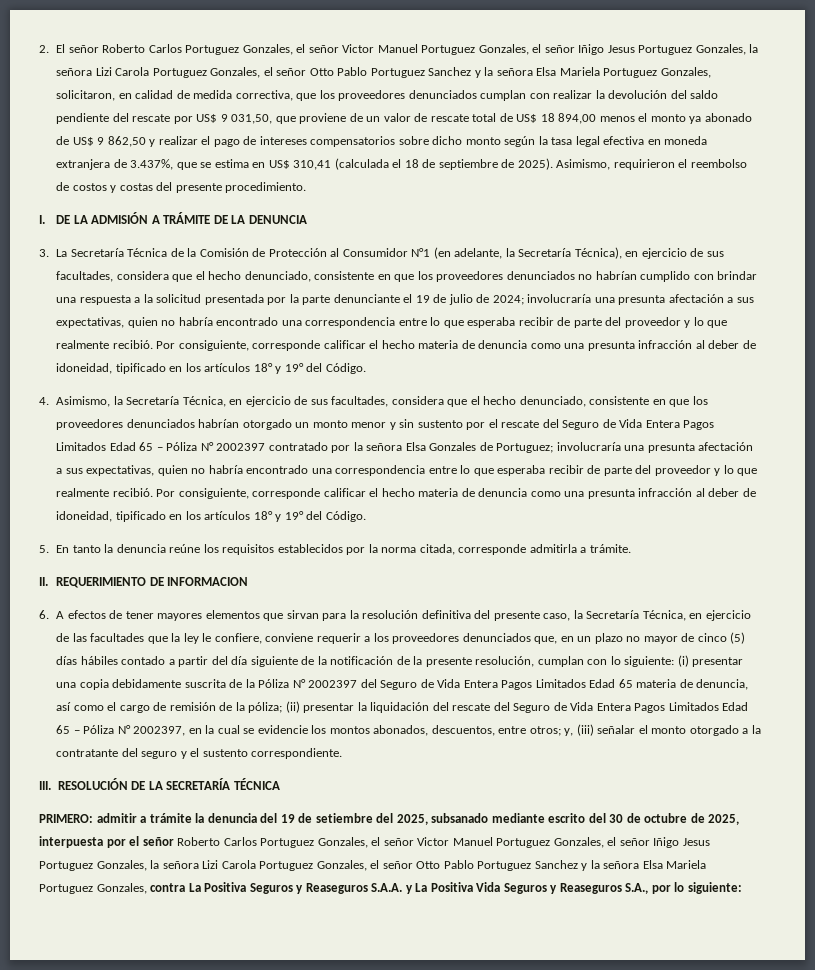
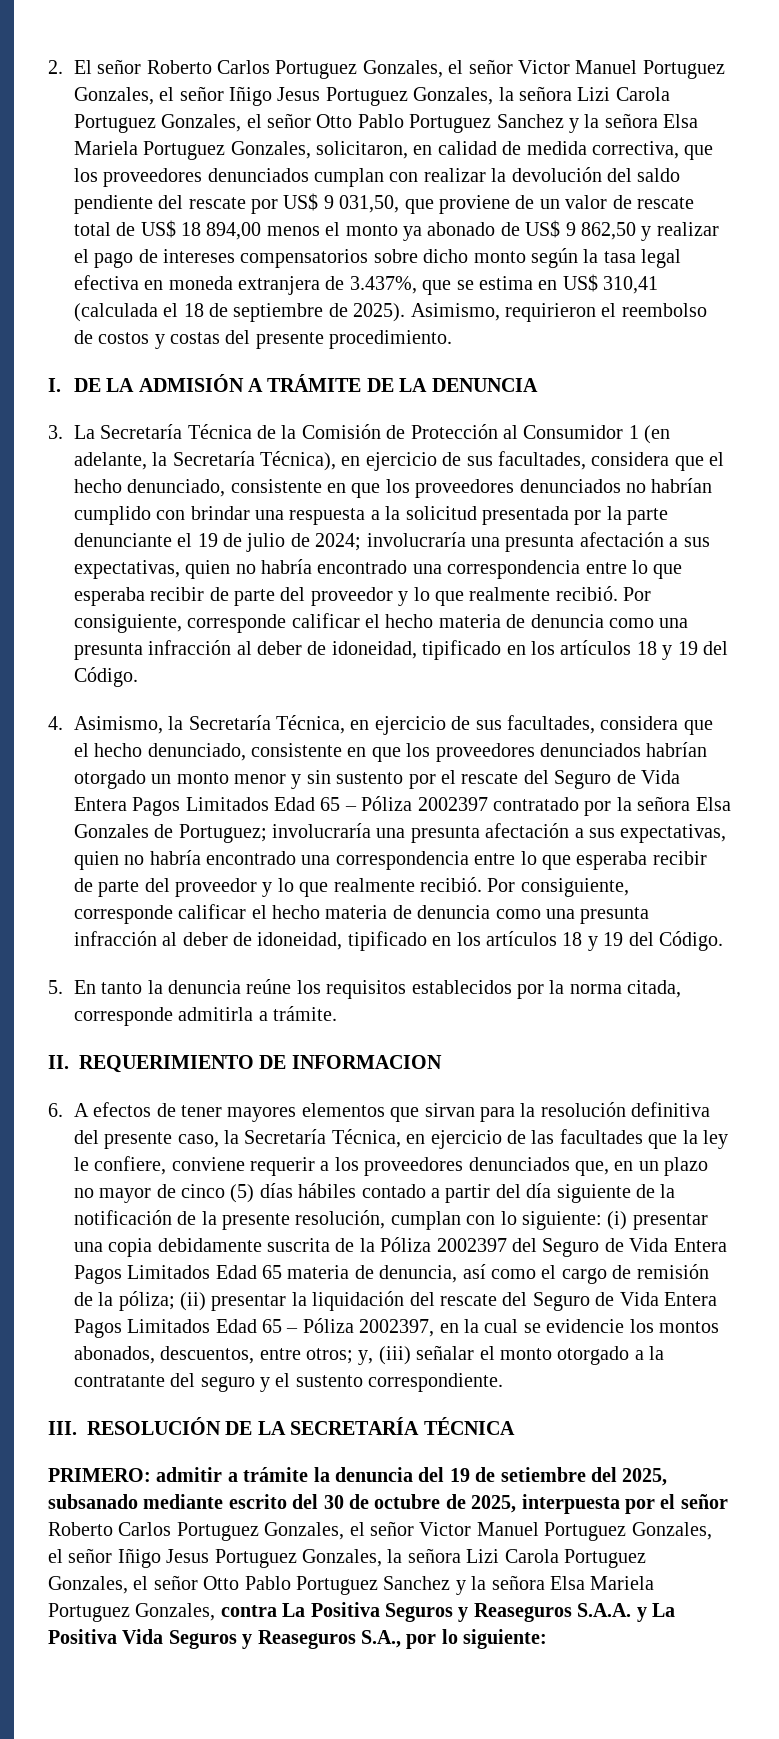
[411,248,431,257] N°1 -> [628,425,639,439] 1
[253,363,304,374] 18° y 19° -> [636,641,698,660] 18 y 19
[200,442,214,451] N° -> (413, 803) none
[253,511,304,522] 18° y 19° -> [562,932,624,951] 18 y 19
[292,679,306,688] N° -> (432, 1244) none
[117,725,131,734] N° -> (354, 1325) none

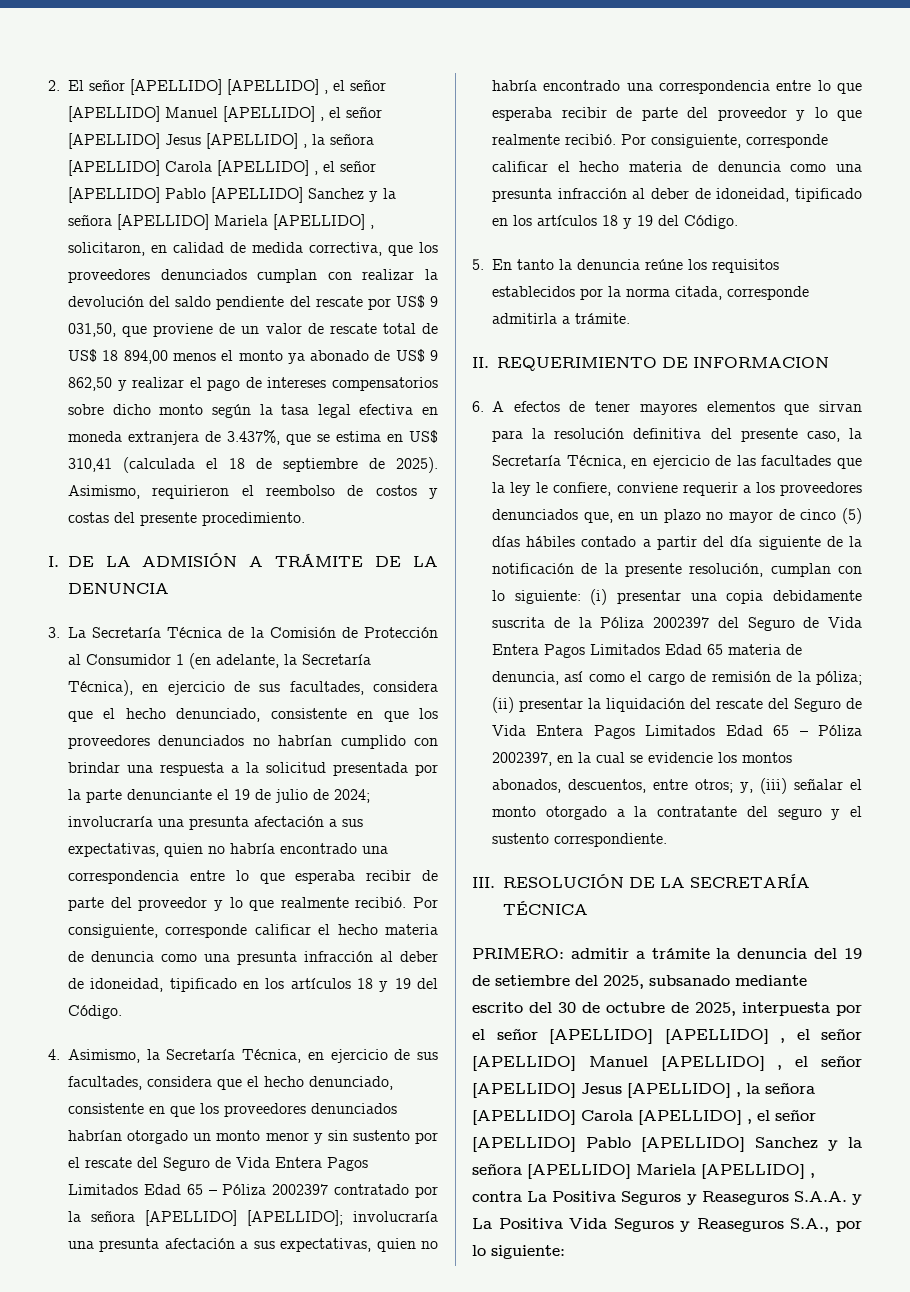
[146,59,725,79] [73,86,670,106] [73,113,699,133] [73,141,311,160] Roberto Carlos Portuguez Gonzales, el señor Victor Manuel Portuguez Gonzales, el señor Iñigo Jesus Portuguez Gonzales, la señora Lizi Carola Portuguez Gonzales, el señor Otto Pablo Portuguez Sanchez y la señora Elsa Mariela Portuguez Gonzales, -> [130,79,386,95] [68,106,382,122] [68,133,374,149] [68,160,376,176] [68,187,396,203] [68,214,374,230] [APELLIDO] [APELLIDO] , el señor [APELLIDO] Manuel [APELLIDO] , el señor [APELLIDO] Jesus [APELLIDO] , la señora [APELLIDO] Carola [APELLIDO] , el señor [APELLIDO] Pablo [APELLIDO] Sanchez y la señora [APELLIDO] Mariela [APELLIDO] ,
[695,797,731,811] [73,824,267,843] Elsa Gonzales de Portuguez; -> [145,1210,343,1226] [APELLIDO] [APELLIDO];
[48,1521,712,1541] [48,1548,646,1568] [48,1575,655,1595] [48,1603,216,1622] Roberto Carlos Portuguez Gonzales, el señor Victor Manuel Portuguez Gonzales, el señor Iñigo Jesus Portuguez Gonzales, la señora Lizi Carola Portuguez Gonzales, el señor Otto Pablo Portuguez Sanchez y la señora Elsa Mariela Portuguez Gonzales, -> [549,1028,862,1044] [472,1055,862,1071] [472,1082,815,1098] [472,1109,816,1125] [472,1137,862,1152] [472,1163,815,1179] [APELLIDO] [APELLIDO] , el señor [APELLIDO] Manuel [APELLIDO] , el señor [APELLIDO] Jesus [APELLIDO] , la señora [APELLIDO] Carola [APELLIDO] , el señor [APELLIDO] Pablo [APELLIDO] Sanchez y la señora [APELLIDO] Mariela [APELLIDO] ,

